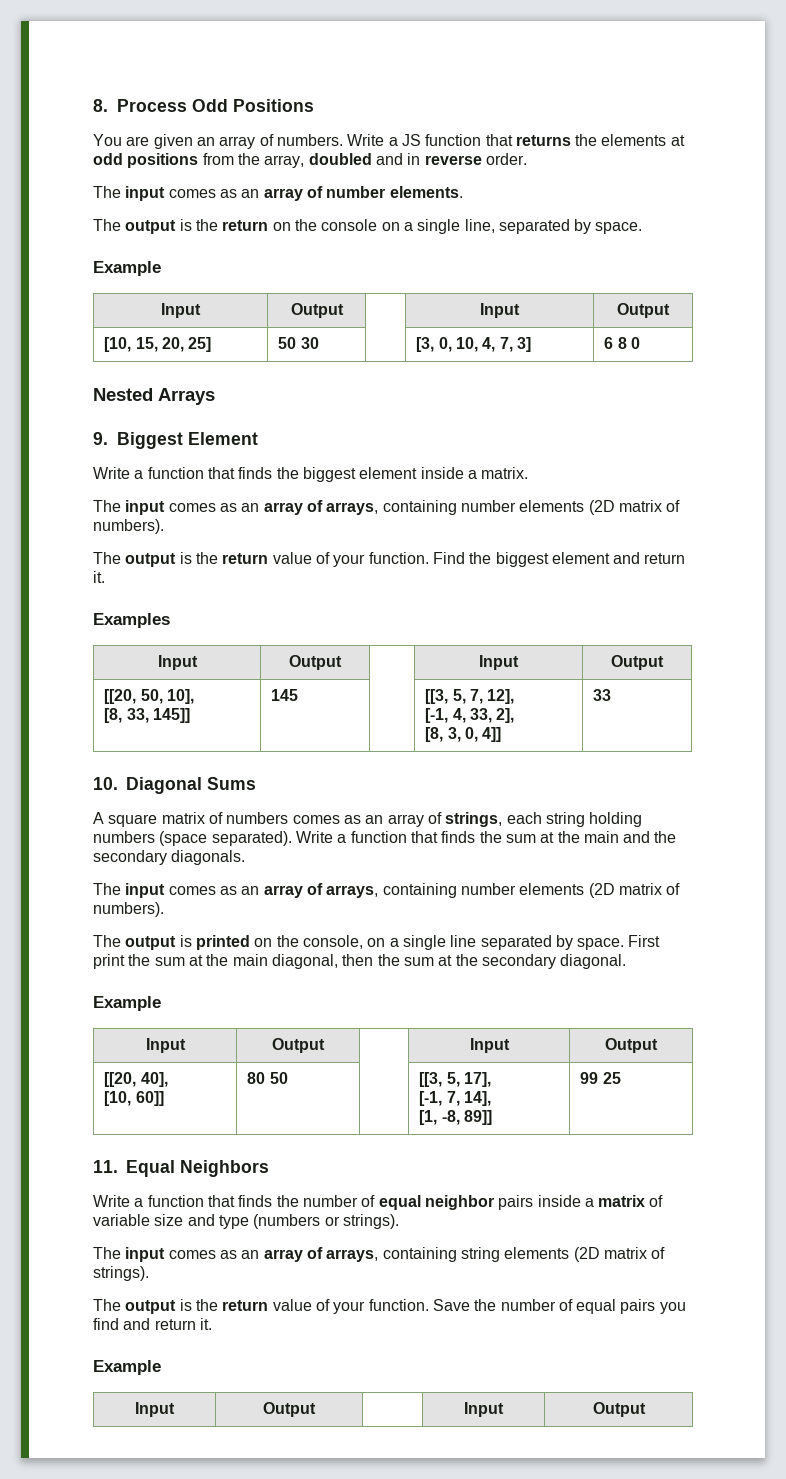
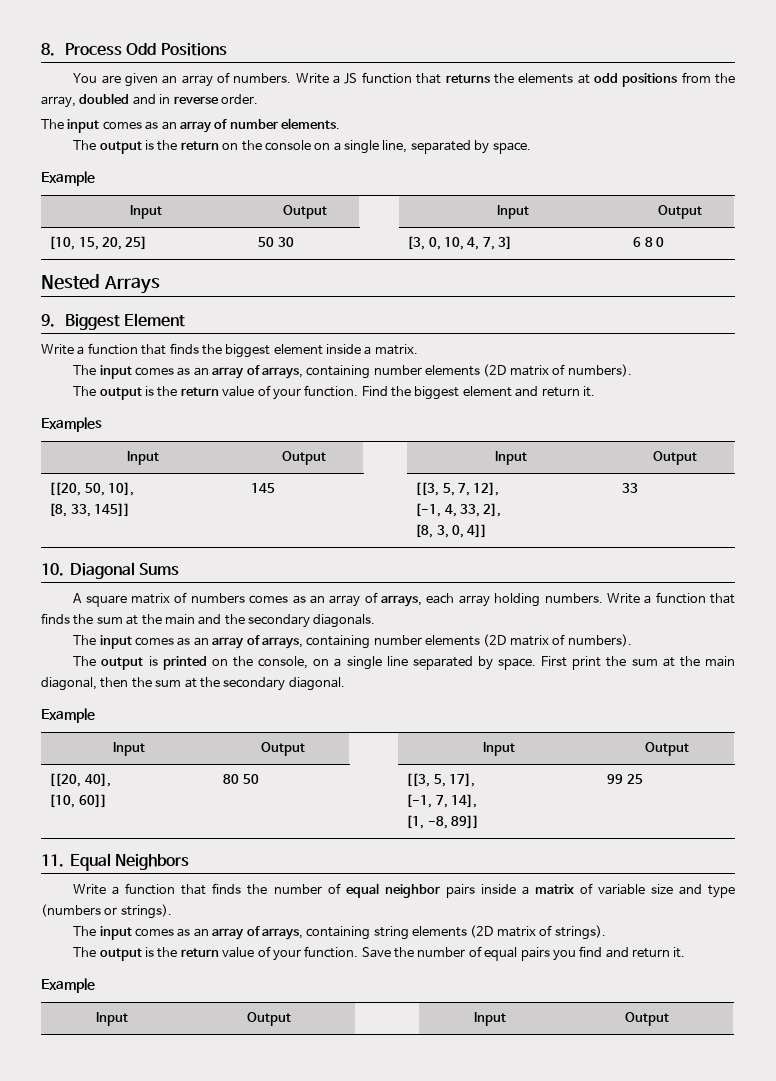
[445,812,643,827] [93,831,292,846] strings, each string holding numbers (space separated). -> [381,593,603,607] arrays, each array holding numbers.

